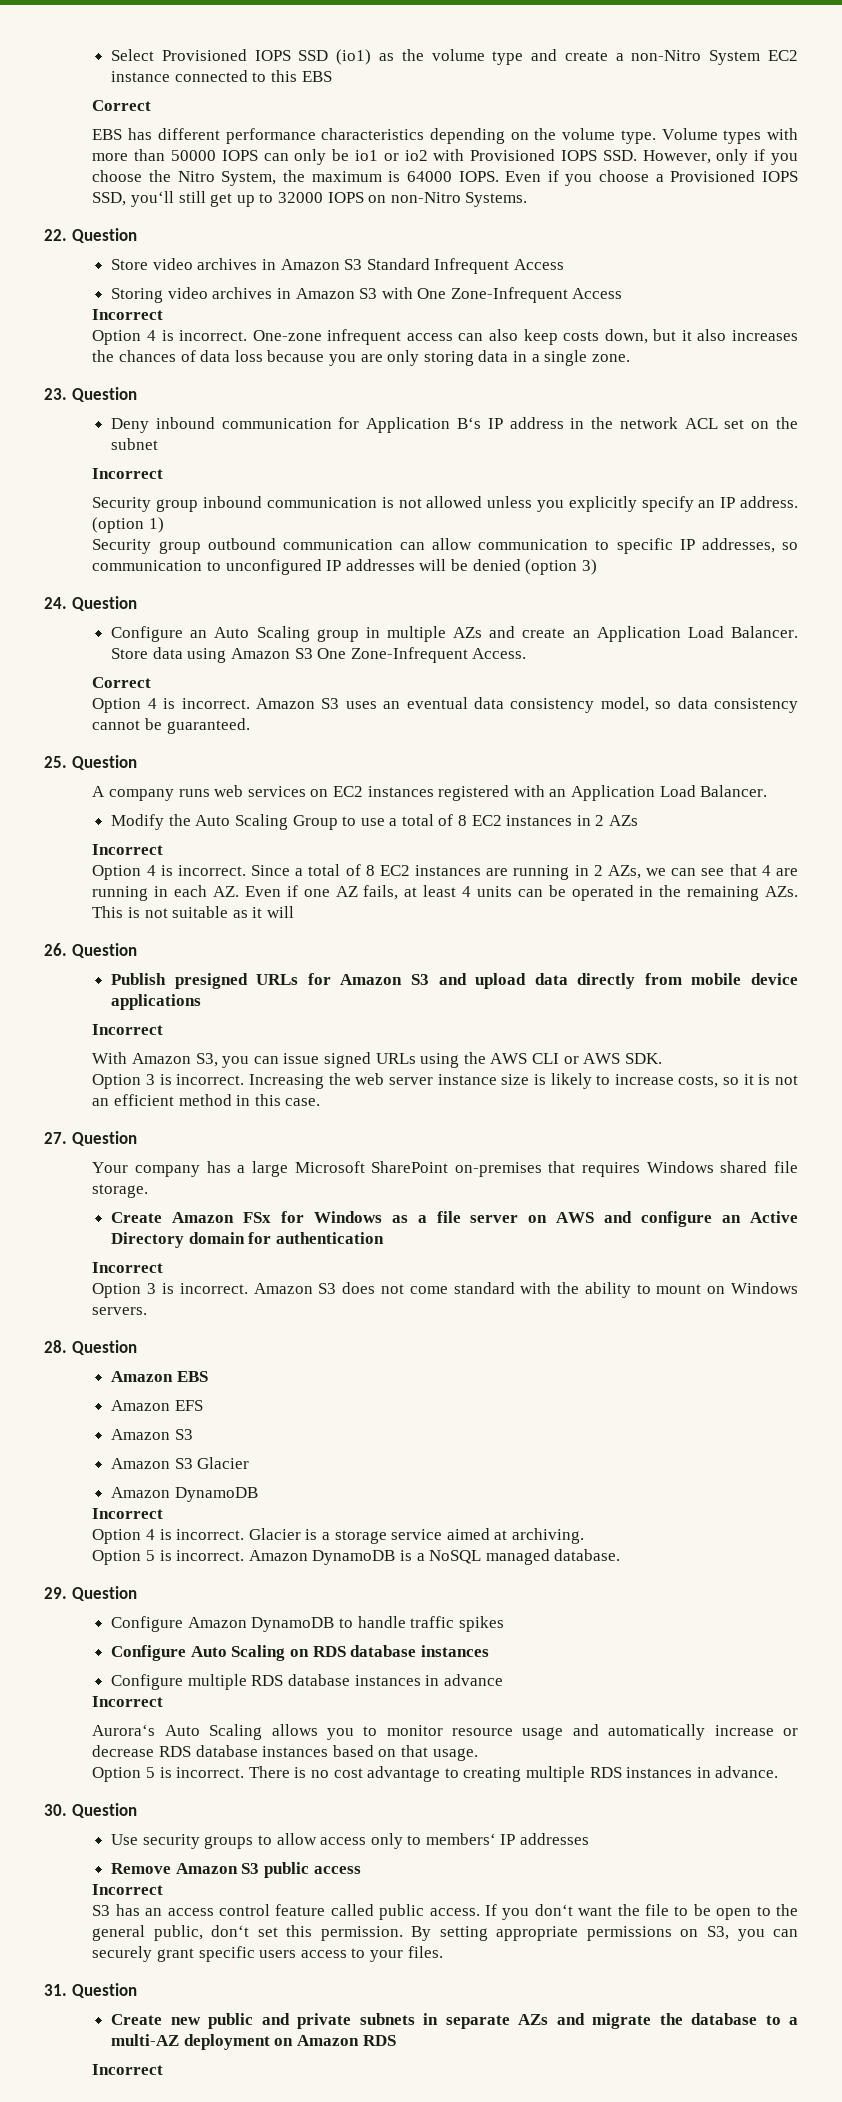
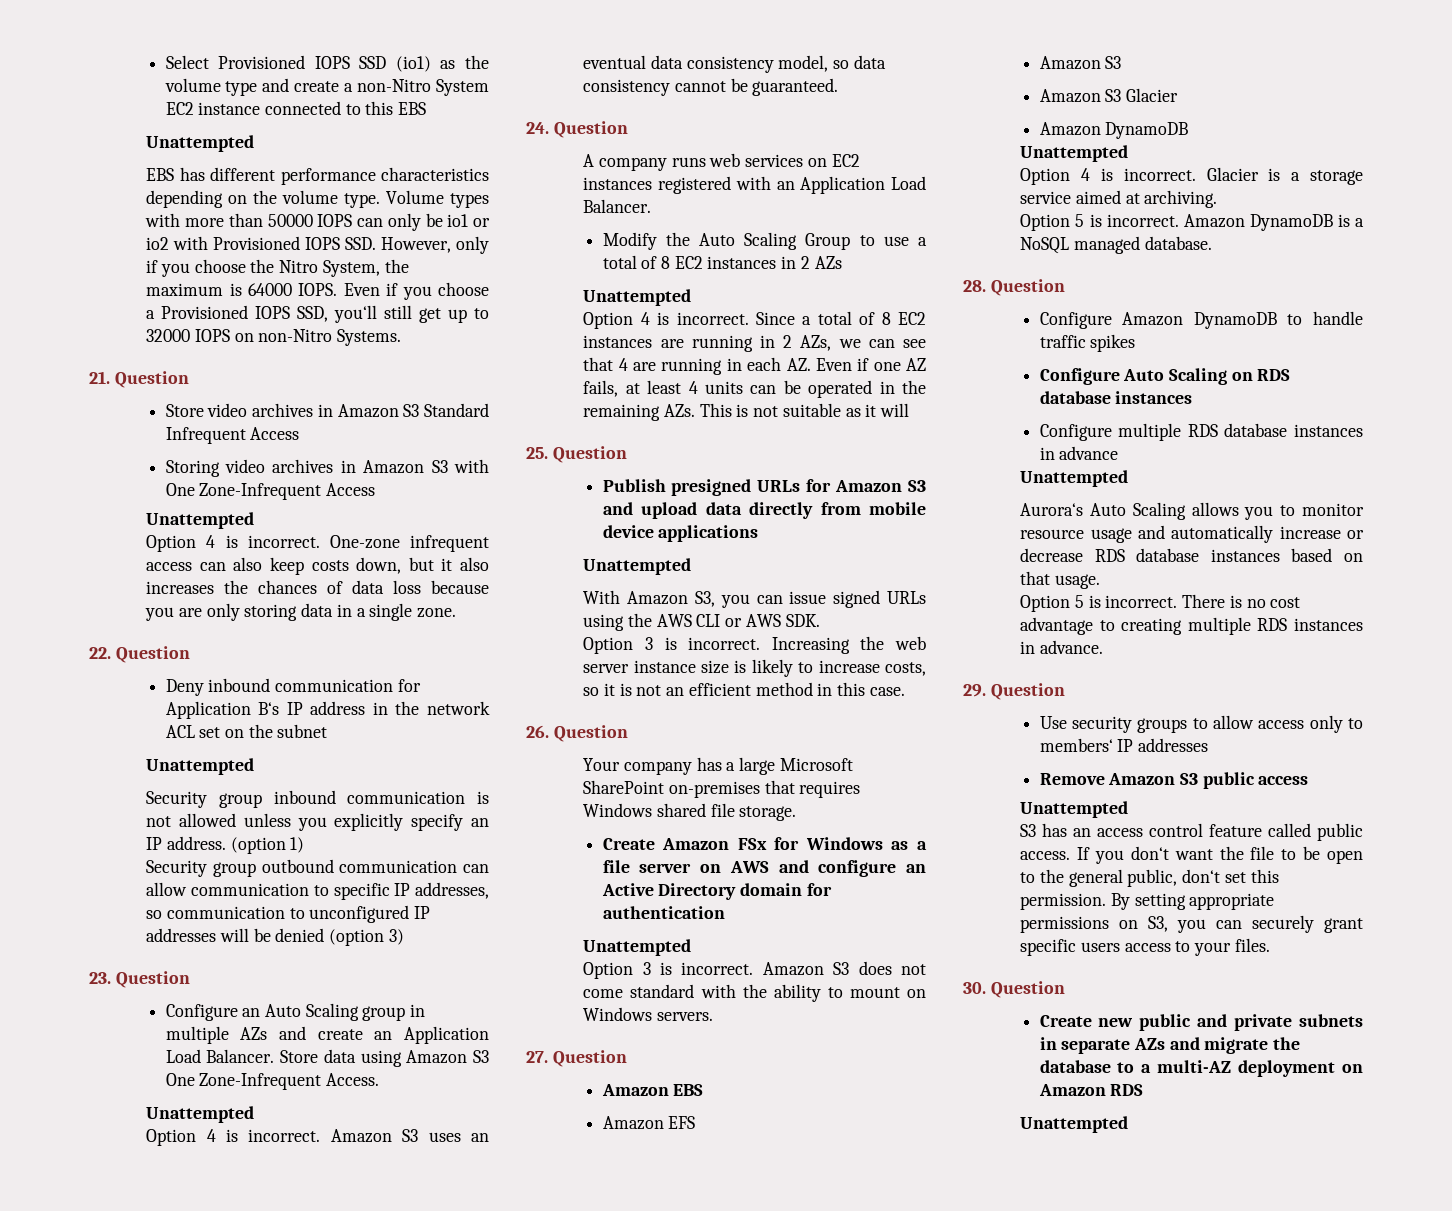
[92,100,152,111] Correct -> [146,135,255,152] Unattempted
[44,229,67,241] 22. -> [89,371,110,384] 21.
[92,309,164,320] Incorrect -> [146,512,255,529] Unattempted
[44,388,67,400] 23. -> [89,647,111,659] 22.
[92,468,164,479] Incorrect -> [146,758,255,775] Unattempted
[44,597,67,609] 24. -> [89,972,111,984] 23.
[92,677,152,688] Correct -> [146,1106,255,1123] Unattempted
[44,756,67,768] 25. -> [526,122,549,134] 24.
[92,844,164,855] Incorrect -> [583,289,692,306] Unattempted
[44,943,67,956] 26. -> [526,447,548,459] 25.
[92,1024,164,1035] Incorrect -> [583,558,692,575] Unattempted
[44,1132,67,1144] 27. -> [526,725,549,738] 26.
[92,1262,164,1273] Incorrect -> [583,939,692,956] Unattempted
[44,1340,67,1353] 28. -> [526,1051,548,1063] 27.
[92,1508,164,1519] Incorrect -> [1020,145,1129,162] Unattempted
[44,1587,67,1599] 29. -> [963,280,986,292] 28.
[92,1696,164,1707] Incorrect -> [1020,470,1129,487] Unattempted
[44,1804,67,1816] 30. -> [963,684,986,697] 29.
[92,1884,164,1895] Incorrect -> [1020,801,1129,818] Unattempted
[44,1984,67,1996] 31. -> [963,982,986,994] 30.
[92,2064,164,2075] Incorrect -> [1020,1116,1129,1133] Unattempted

